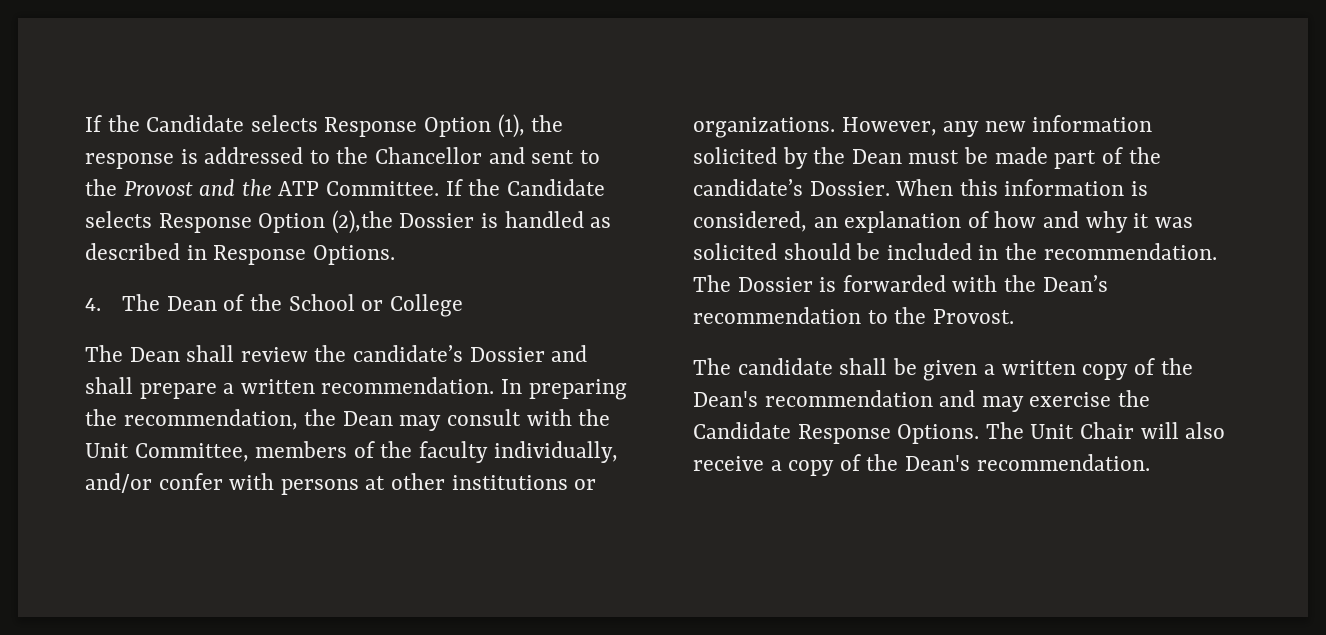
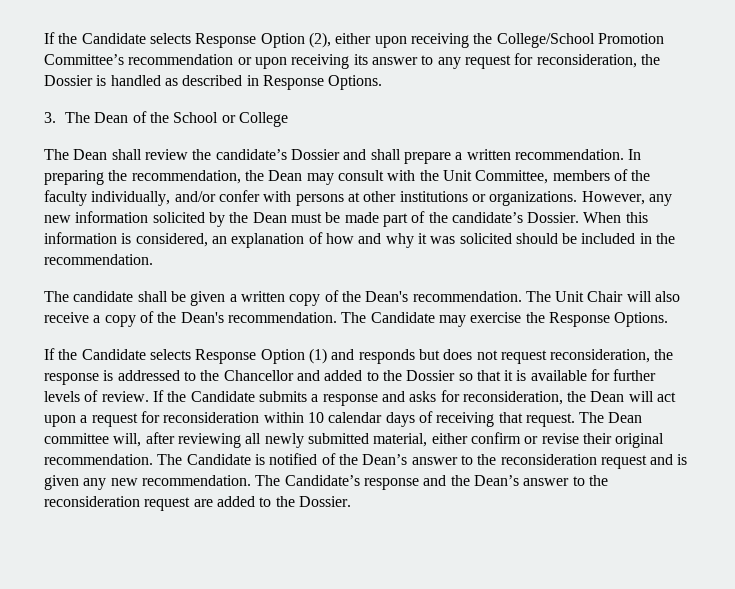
[85,114,564,138] [85,147,600,169] [85,179,605,196] [85,210,393,234] If the Candidate selects Response Option (1), the response is addressed to the Chancellor and sent to the Provost and the ATP Committee. If the Candidate selects Response Option (2),the -> [44,32,664,48] [44,53,660,69] If the Candidate selects Response Option (2), either upon receiving the College/School Promotion Committee’s recommendation or upon receiving its answer to any request for reconsideration, the
[85,298,101,311] 4. -> [44,112,56,123] 3.
[693,275,1108,292] [693,307,1014,324] The Dossier is forwarded with the Dean’s recommendation to the Provost. -> (153, 259) none
[764,390,1151,412] [693,422,980,444] recommendation and may exercise the Candidate Response Options. -> [412,291,522,302] recommendation.
(1150, 462) none -> [341,312,669,327] [44,348,674,364] [44,369,657,385] [44,390,677,406] [44,411,643,427] [44,432,665,448] [44,453,688,469] [44,475,608,490] [44,496,351,511] The Candidate may exercise the Response Options. // If the Candidate selects Response Option (1) and responds but does not request reconsideration, the response is addressed to the Chancellor and added to the Dossier so that it is available for further levels of review. If the Candidate submits a response and asks for reconsideration, the Dean will act upon a request for reconsideration within 10 calendar days of receiving that request. The Dean committee will, after reviewing all newly submitted material, either confirm or revise their original recommendation. The Candidate is notified of the Dean’s answer to the reconsideration request and is given any new recommendation. The Candidate’s response and the Dean’s answer to the reconsideration request are added to the Dossier.

